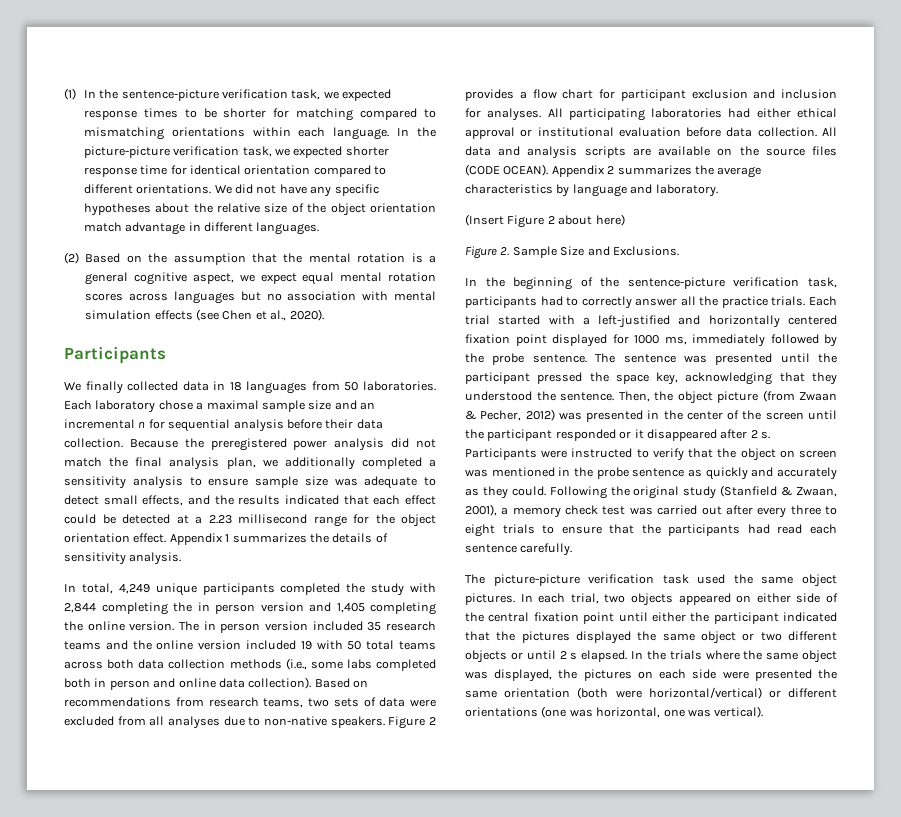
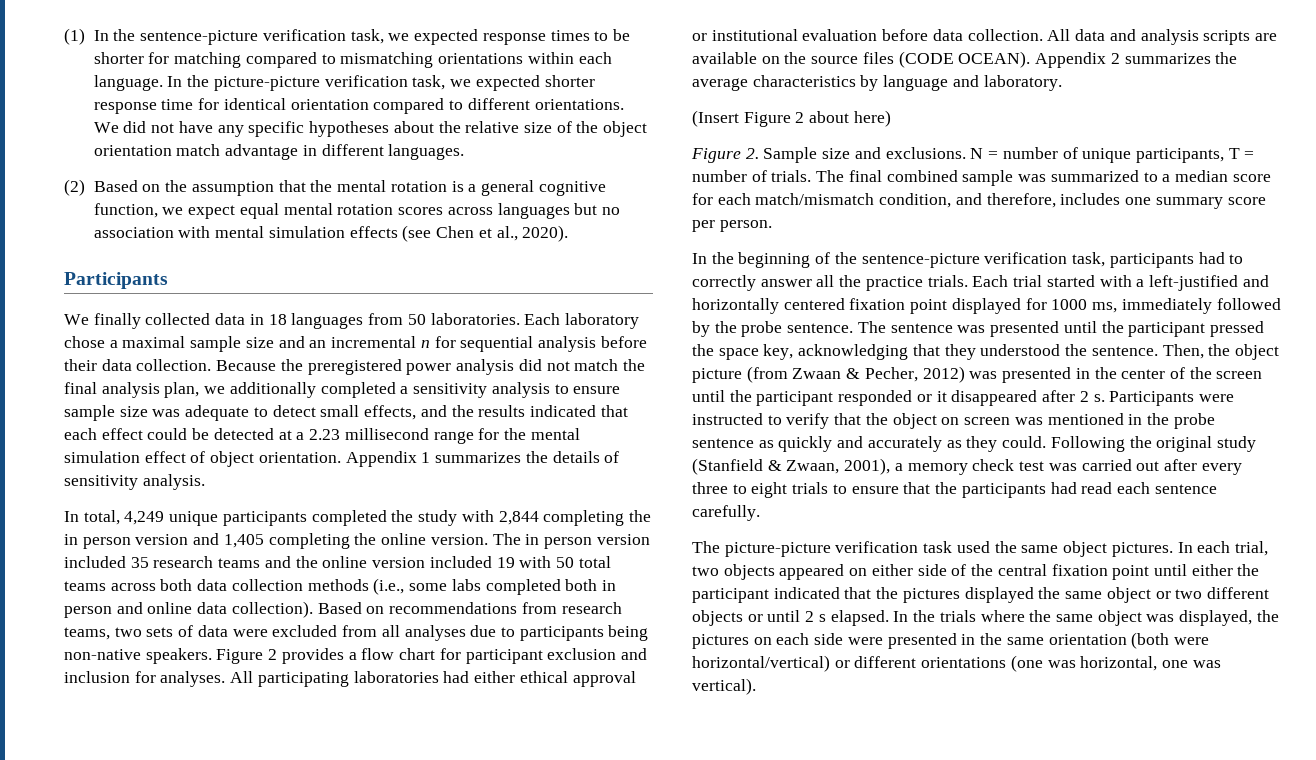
[192,273,234,284] aspect, -> [93,203,158,218] function,
[401,514,436,527] [64,533,167,543] object orientation effect. -> [530,428,580,440] [64,451,341,467] mental simulation effect of object orientation.
(261, 721) none -> [519,625,649,641] participants being
[560,246,679,256] Size and Exclusions. -> [822,147,1255,163] [692,170,1271,186] [692,193,1266,209] [692,220,772,232] size and exclusions. N = number of unique participants, T = number of trials. The final combined sample was summarized to a median score for each match/mismatch condition, and therefore, includes one summary score per person.
(812, 675) none -> [961,634,976,645] in

